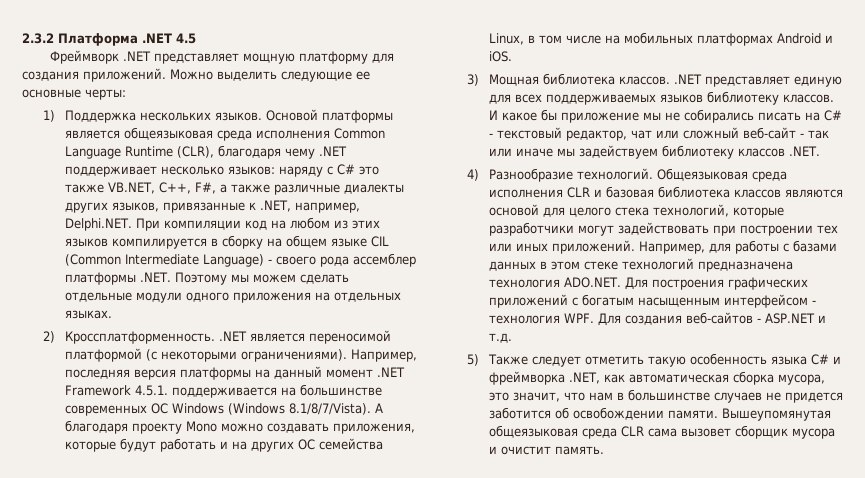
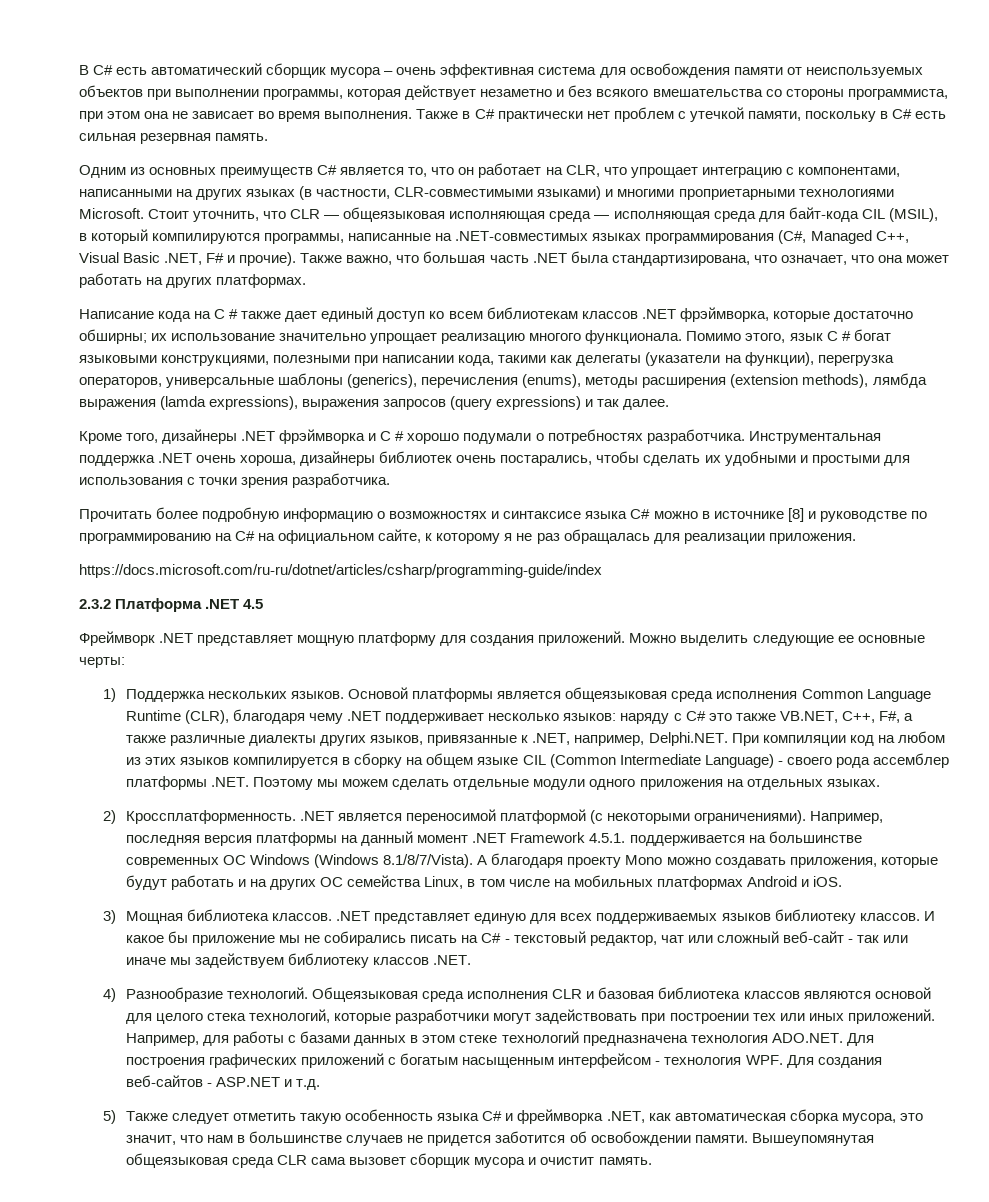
(22, 38) none -> [79,63,923,78] [79,85,948,100] [79,107,946,122] [79,133,269,144] [79,163,900,178] [79,186,894,200] [79,207,938,222] [79,229,909,244] [79,251,949,266] [79,273,307,288] [79,307,913,322] [79,329,891,344] [79,352,894,366] [79,373,927,388] [79,396,670,410] [79,429,881,444] [79,451,910,466] [79,473,391,488] [79,507,927,522] [79,529,856,544] [79,564,602,578] В C# есть автоматический сборщик мусора – очень эффективная система для освобождения памяти от неиспользуемых объектов при выполнении программы, которая действует незаметно и без всякого вмешательства со стороны программиста, при этом она не зависает во время выполнения. Также в C# практически нет проблем с утечкой памяти, поскольку в C# есть сильная резервная память. // Одним из основных преимуществ С# является то, что он работает на CLR, что упрощает интеграцию с компонентами, написанными на других языках (в частности, CLR-совместимыми языками) и многими проприетарными технологиями Microsoft. Стоит уточнить, что CLR — общеязыковая исполняющая среда — исполняющая среда для байт-кода CIL (MSIL), в который компилируются программы, написанные на .NET-совместимых языках программирования (C#, Managed C++, Visual Basic .NET, F# и прочие). Также важно, что большая часть .NET была стандартизирована, что означает, что она может работать на других платформах. // Написание кода на C # также дает единый доступ ко всем библиотекам классов .NET фрэймворка, которые достаточно обширны; их использование значительно упрощает реализацию многого функционала. Помимо этого, язык C # богат языковыми конструкциями, полезными при написании кода, такими как делегаты (указатели на функции), перегрузка операторов, универсальные шаблоны (generics), перечисления (enums), методы расширения (extension methods), лямбда выражения (lamda expressions), выражения запросов (query expressions) и так далее. // Кроме того, дизайнеры .NET фрэймворка и C # хорошо подумали о потребностях разработчика. Инструментальная поддержка .NET очень хороша, дизайнеры библиотек очень постарались, чтобы сделать их удобными и простыми для использования с точки зрения разработчика. // Прочитать более подробную информацию о возможностях и синтаксисе языка С# можно в источнике [8] и руководстве по программированию на C# на официальном сайте, к которому я не раз обращалась для реализации приложения. // https://docs.microsoft.com/ru-ru/dotnet/articles/csharp/programming-guide/index //

